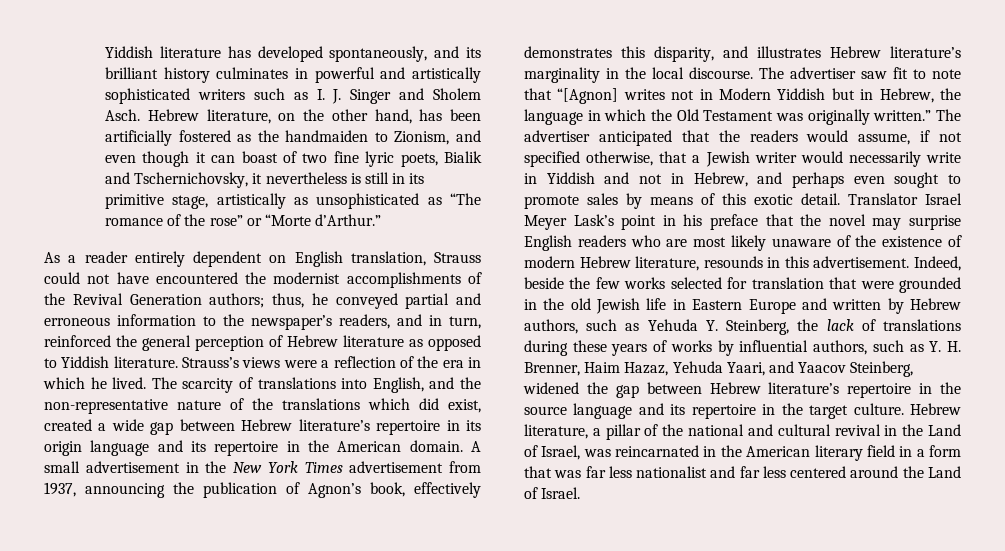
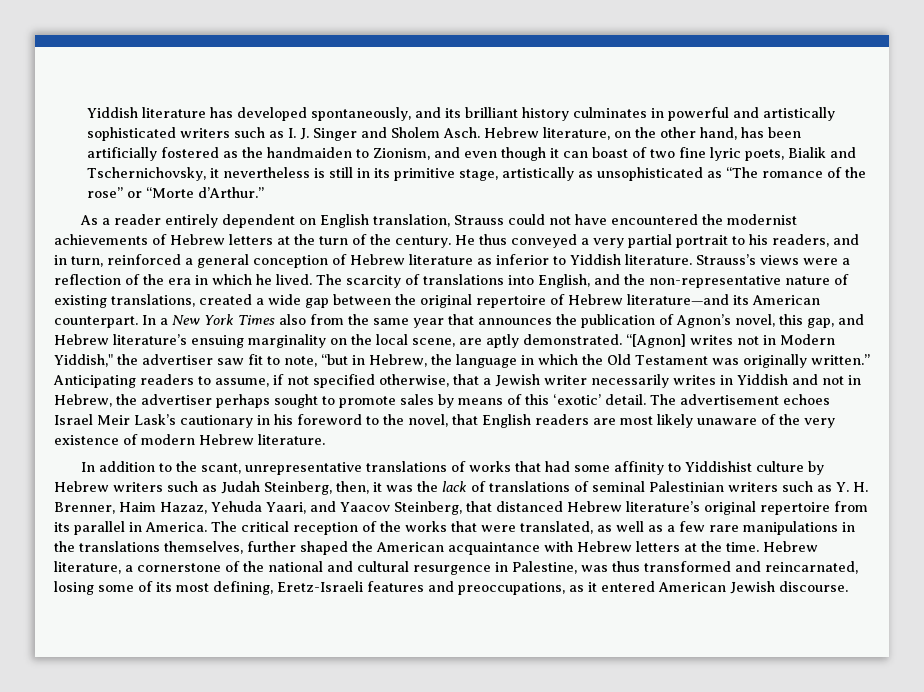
[346,272,482,288] [44,293,481,309] [44,314,332,330] accomplishments of the Revival Generation authors; thus, he conveyed partial and erroneous information to the newspaper’s -> [54,234,768,248] achievements of Hebrew letters at the turn of the century. He thus conveyed a very partial portrait to his
[116,335,264,351] the general perception -> [185,254,328,268] a general conception
[428,335,481,351] opposed -> [496,254,549,265] inferior
[252,398,481,413] the translations which did exist, -> [54,294,195,308] existing translations,
[241,419,482,435] [44,440,481,456] [44,461,481,473] [44,482,481,498] [524,46,961,62] [524,67,961,83] [524,88,552,100] Hebrew literature’s repertoire in its origin language and its repertoire in the American domain. A small advertisement in the New York Times advertisement from 1937, announcing the publication of Agnon’s book, effectively demonstrates this disparity, and illustrates Hebrew literature’s marginality in the local discourse. The advertiser saw fit to note that -> [395,294,820,308] [54,314,864,328] [54,334,622,348] the original repertoire of Hebrew literature—and its American counterpart. In a New York Times also from the same year that announces the publication of Agnon’s novel, this gap, and Hebrew literature’s ensuing marginality on the local scene, are aptly demonstrated.
[777,88,855,100] Yiddish but -> [54,354,348,367] Yiddish," the advertiser saw fit to note, “but
[936,109,961,121] [524,130,849,146] The advertiser anticipated that the readers would -> [53,374,211,388] Anticipating readers to
[800,151,961,167] would necessarily write -> [591,374,716,388] necessarily writes
[757,172,885,188] and perhaps even -> [116,394,270,408] the advertiser perhaps
[754,193,962,205] [524,214,961,230] exotic detail. Translator Israel Meyer Lask’s point in his preface that the novel may surprise -> [553,394,830,405] [54,414,478,428] ‘exotic’ detail. The advertisement echoes Israel Meir Lask’s cautionary in his foreword to the novel, that
[630,235,661,247] who -> (589, 419) none
(877, 241) none -> [804,418,835,428] very
[635,256,961,271] [524,277,961,293] [524,298,882,314] literature, resounds in this advertisement. Indeed, beside the few works selected for translation that were grounded in the old Jewish life in Eastern Europe and written -> [258,434,325,445] [80,461,804,475] literature. // In addition to the scant, unrepresentative translations of works that had some affinity to Yiddishist culture
[524,319,961,335] [524,340,868,356] authors, such as Yehuda Y. Steinberg, the lack of translations during these years of works by influential authors, -> [113,481,778,495] writers such as Judah Steinberg, then, it was the lack of translations of seminal Palestinian writers
[523,382,961,398] [524,403,904,419] widened the gap between Hebrew literature’s repertoire in the source language and its repertoire in the target culture. -> [465,501,868,515] [54,521,855,535] [54,541,759,555] that distanced Hebrew literature’s original repertoire from its parallel in America. The critical reception of the works that were translated, as well as a few rare manipulations in the translations themselves, further shaped the American acquaintance with Hebrew letters at the time.
[605,424,641,440] pillar -> [137,563,221,572] cornerstone
[834,424,961,436] [524,445,961,461] [524,466,961,478] [524,487,581,499] revival in the Land of Israel, was reincarnated in the American literary field in a form that was far less nationalist and far less centered around the Land of Israel. -> [413,561,858,575] [54,581,848,595] resurgence in Palestine, was thus transformed and reincarnated, losing some of its most defining, Eretz-Israeli features and preoccupations, as it entered American Jewish discourse.

